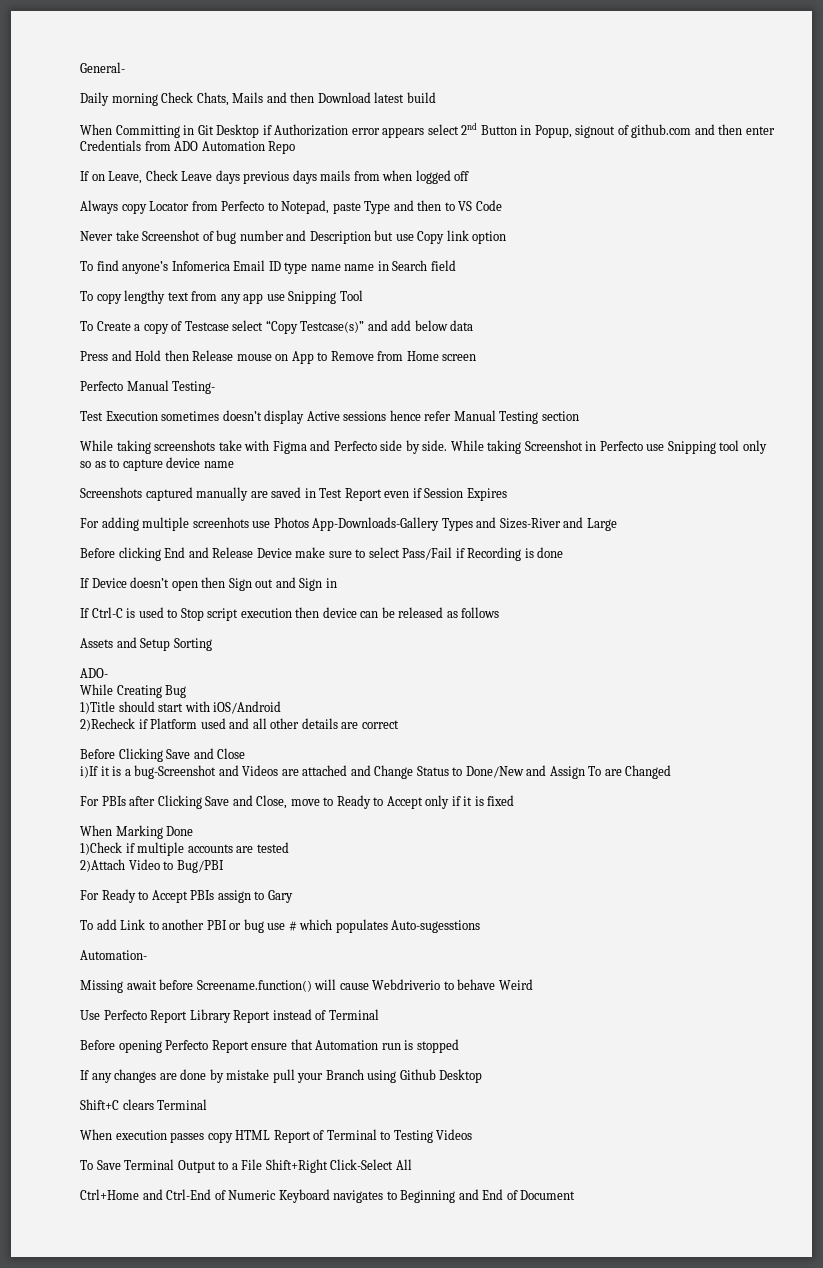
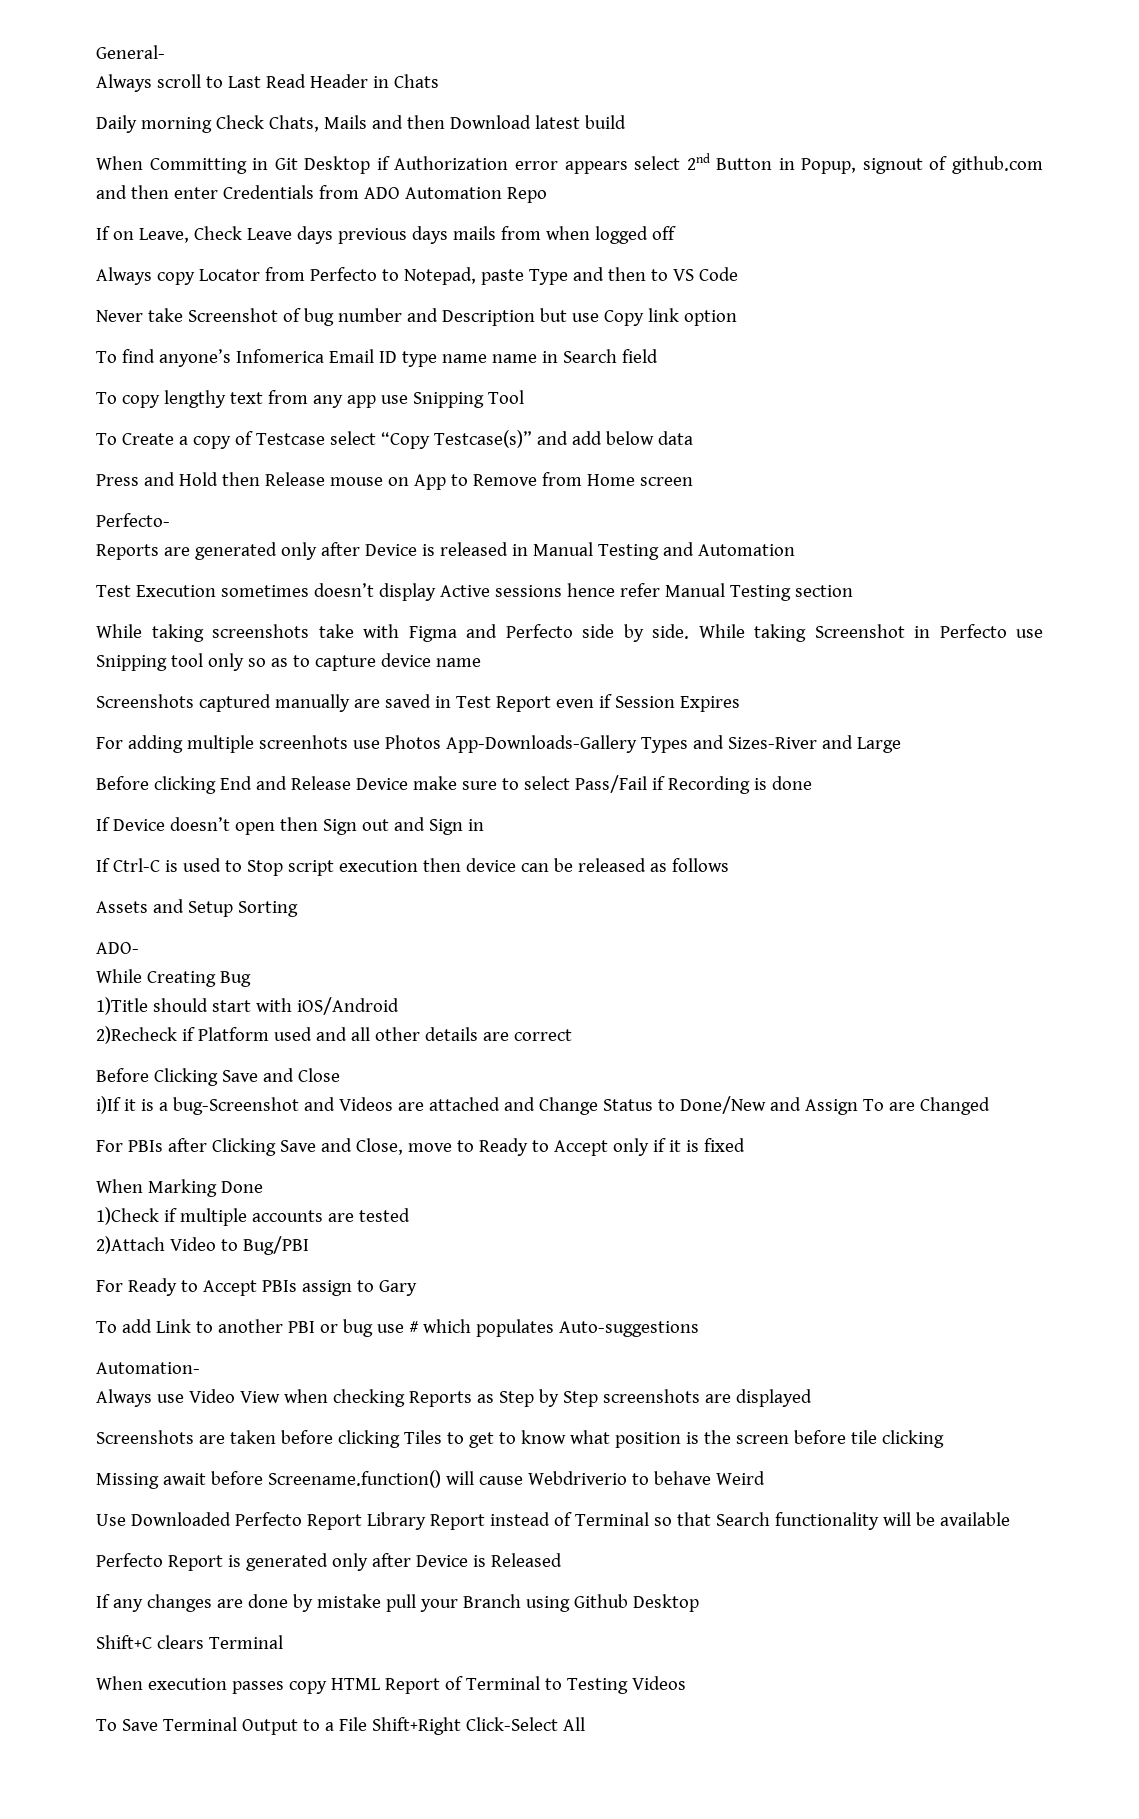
(125, 67) none -> [96,74,439,92] // Always scroll to Last Read Header in Chats
[80,380,216,394] Perfecto Manual Testing- -> [96,513,170,527] [96,542,795,560] Perfecto- // Reports are generated only after Device is released in Manual Testing and Automation
[391,920,481,933] Auto-sugesstions -> [558,1321,699,1337] Auto-suggestions
(147, 955) none -> [96,1389,812,1407] [96,1430,944,1448] // Always use Video View when checking Reports as Step by Step screenshots are displayed // Screenshots are taken before clicking Tiles to get to know what position is the screen before tile clicking
(100, 1015) none -> [130,1512,231,1526] Downloaded
[80,1039,459,1053] // Before opening Perfecto Report ensure that Automation run is stopped -> [653,1512,1010,1530] [96,1553,562,1571] so that Search functionality will be available // Perfecto Report is generated only after Device is Released
[80,1189,576,1203] // Ctrl+Home and Ctrl-End of Numeric Keyboard navigates to Beginning and End of Document -> (585, 1724) none

